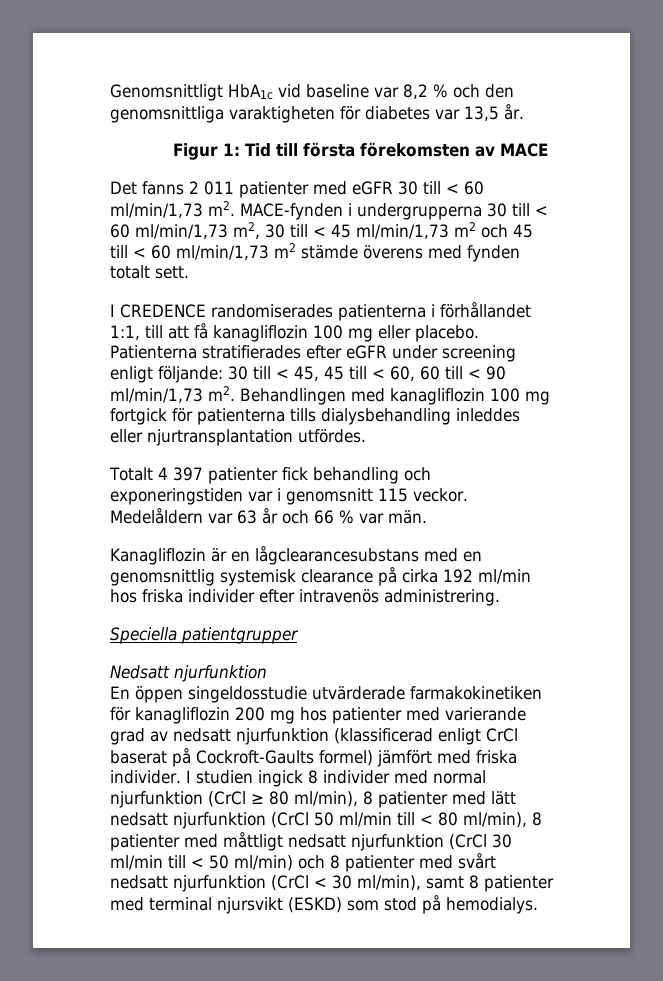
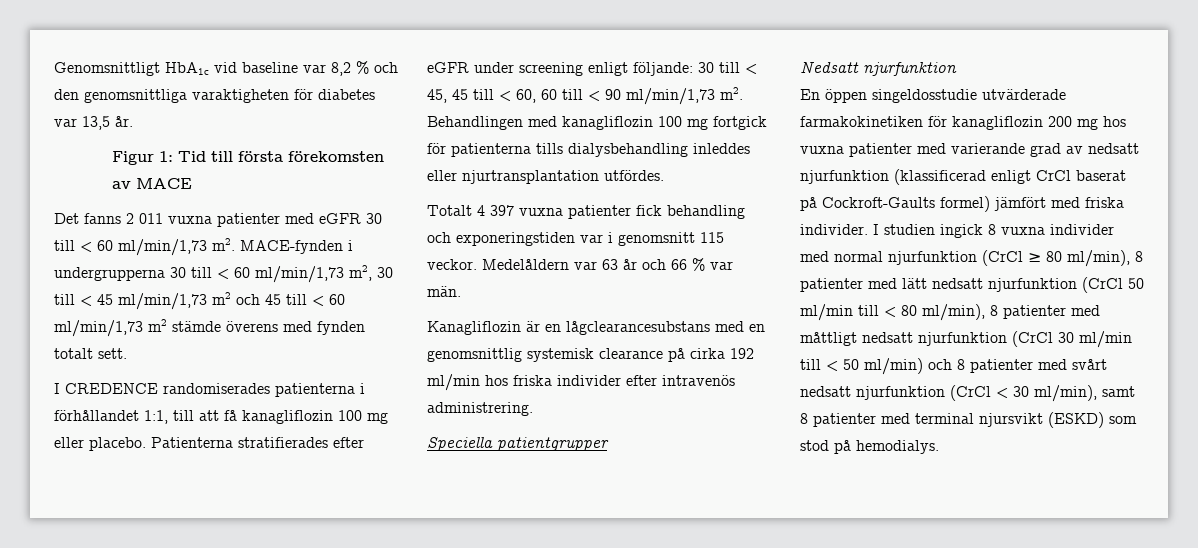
(234, 188) none -> [168,216,212,224] vuxna
(203, 474) none -> [519,208,563,216] vuxna
(327, 714) none -> [800,146,844,154] vuxna
(318, 777) none -> [1001,227,1045,235] vuxna

